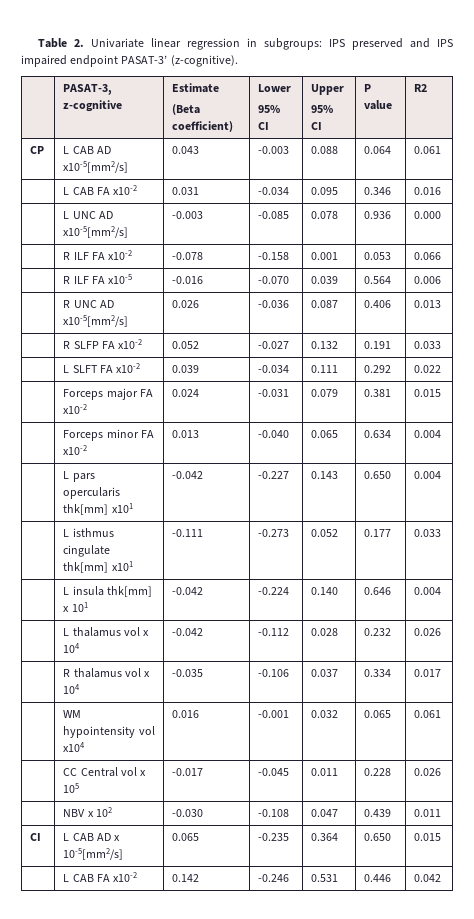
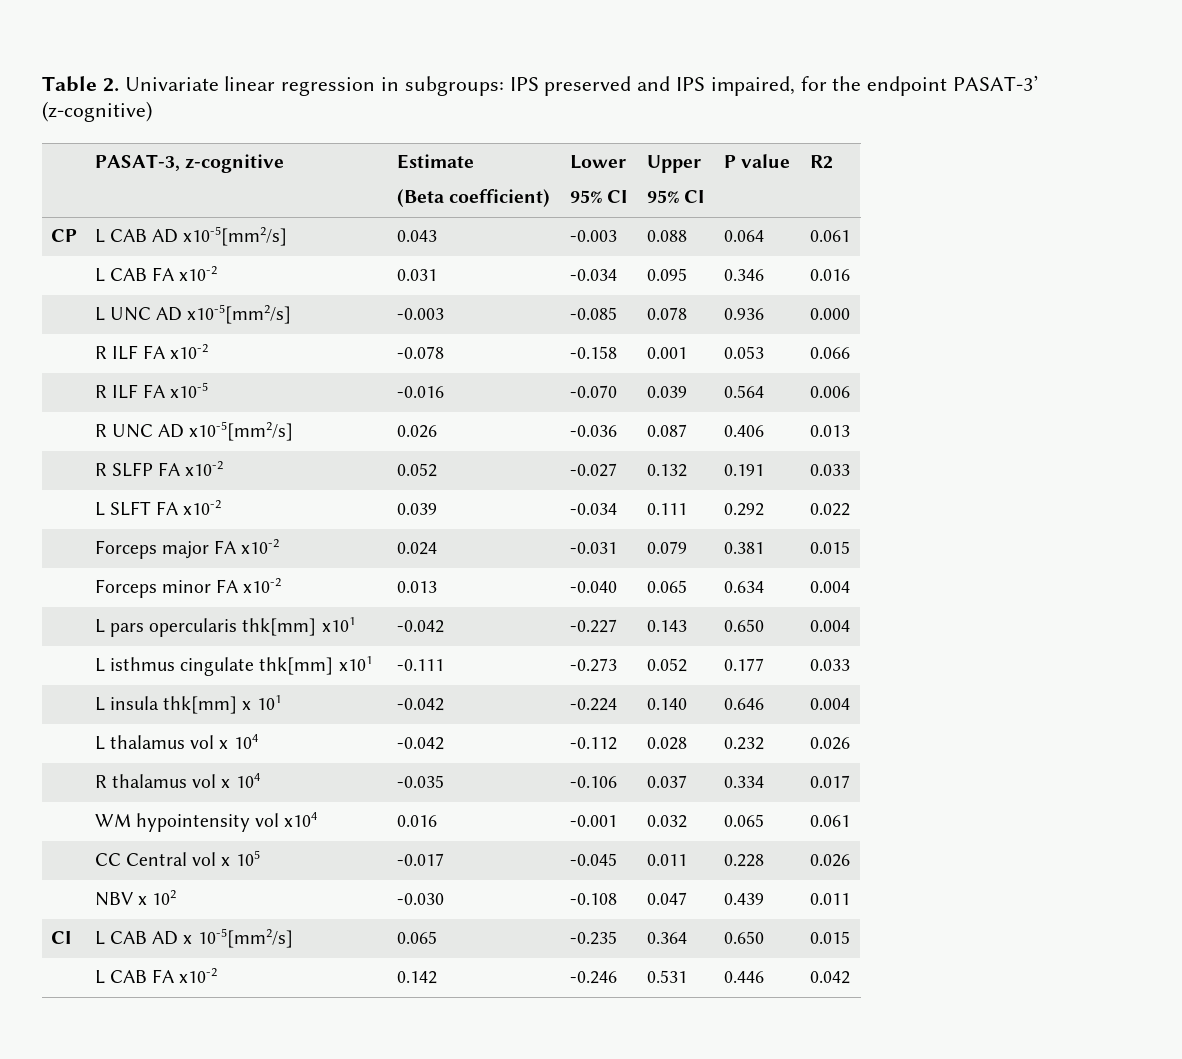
[21,55,67,67] impaired -> [710,76,862,96] impaired, for the
[170,55,238,67] (z-cognitive). -> [42,101,152,122] (z-cognitive)

